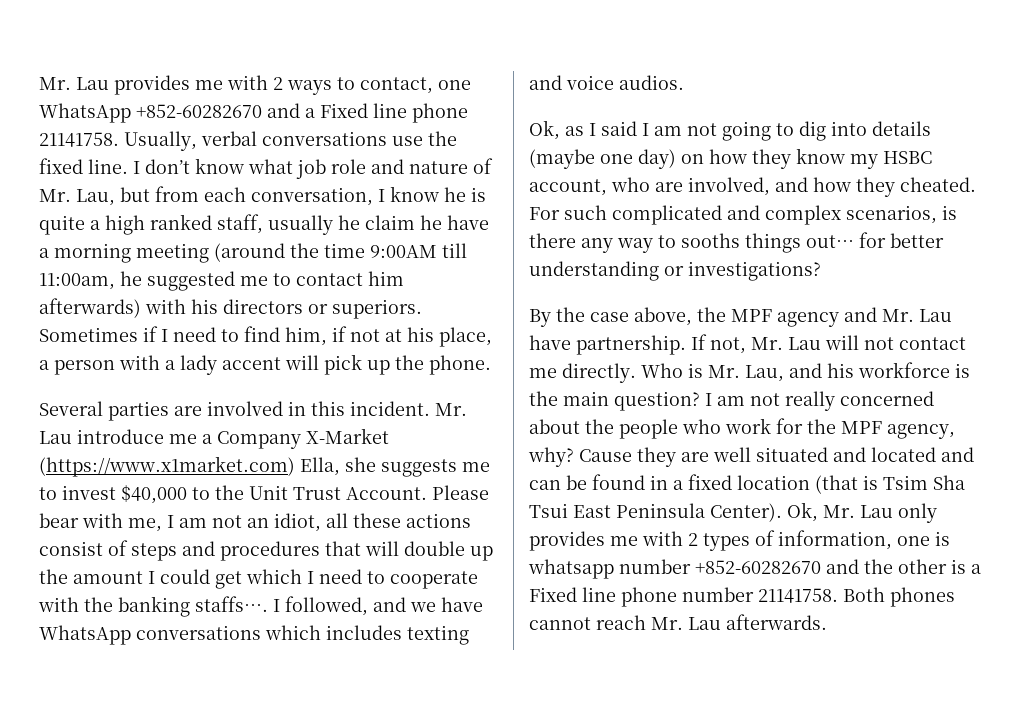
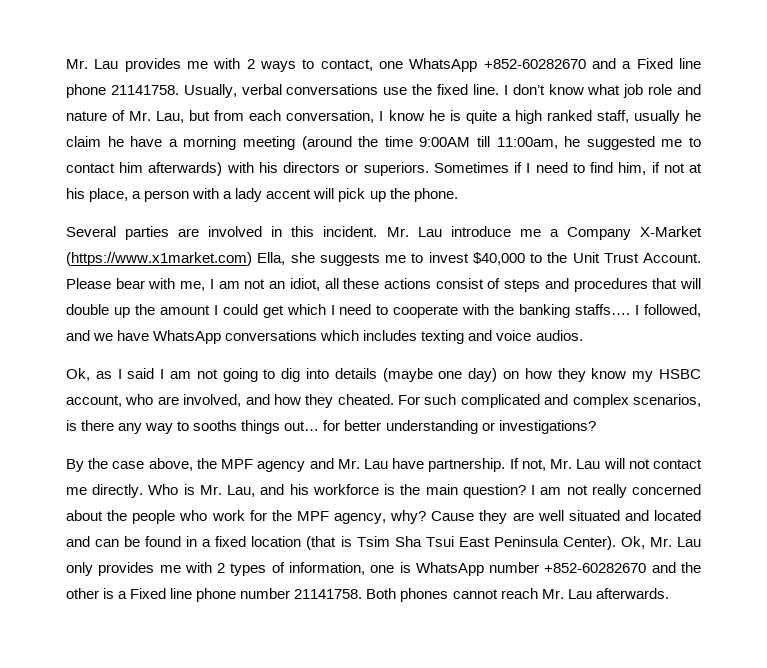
[528,559,614,579] whatsapp -> [415,562,484,576] WhatsApp

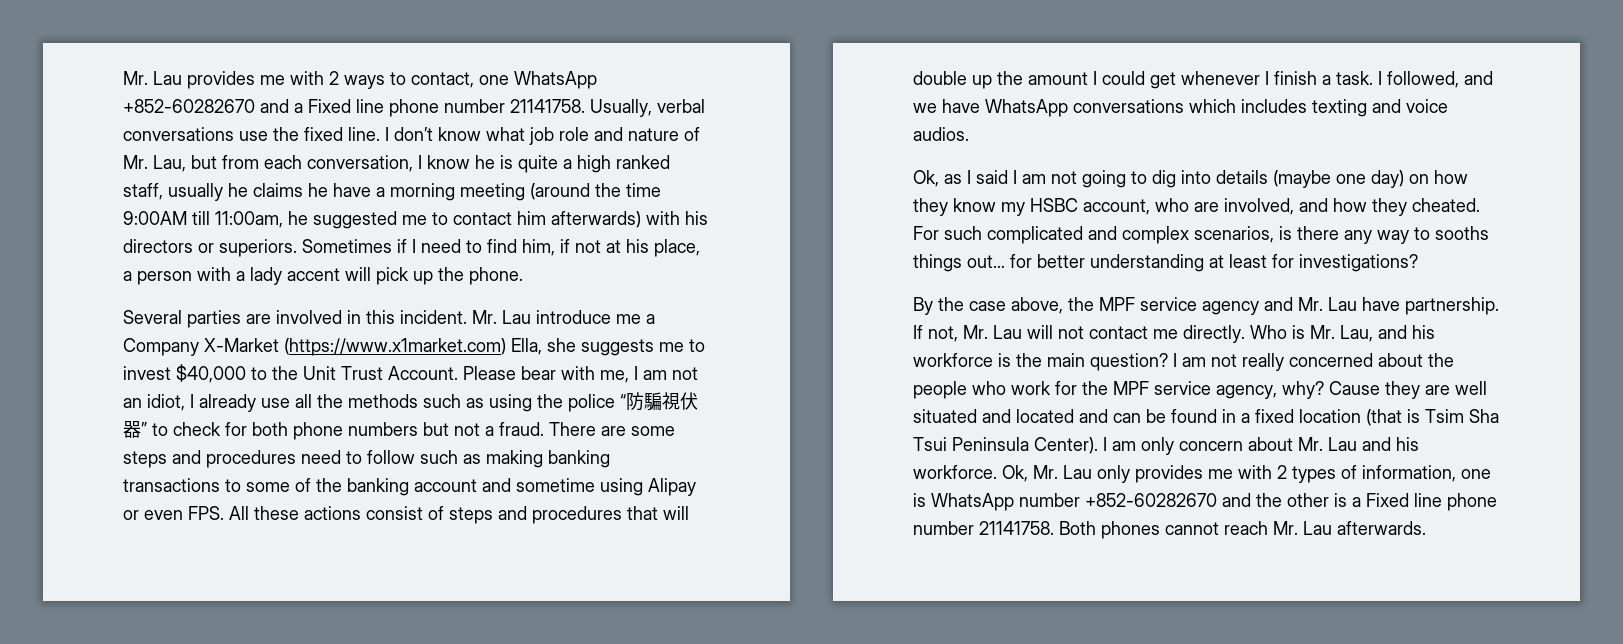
(106, 91) none -> [444,99,505,113] number
[66,136,101,147] claim -> [253,183,303,197] claims
[324,278,339,289] all -> [190,392,698,412] [123,421,675,440] [123,450,610,468] [123,478,696,496] [123,506,249,520] I already use all the methods such as using the police “防騙視伏器” to check for both phone numbers but not a fraud. There are some steps and procedures need to follow such as making banking transactions to some of the banking account and sometime using Alipay or even FPS. All
[286,304,631,318] which I need to cooperate with the banking staffs…. -> [1181,71,1373,85] whenever I finish a task.
[481,422,495,431] or -> [1209,254,1294,268] at least for
(254, 464) none -> [1140,297,1197,311] service
(329, 516) none -> [1154,381,1211,395] service
[458,537,490,547] East -> (947, 444) none
(616, 543) none -> [1103,437,1419,455] [913,465,997,479] I am only concern about Mr. Lau and his workforce.

